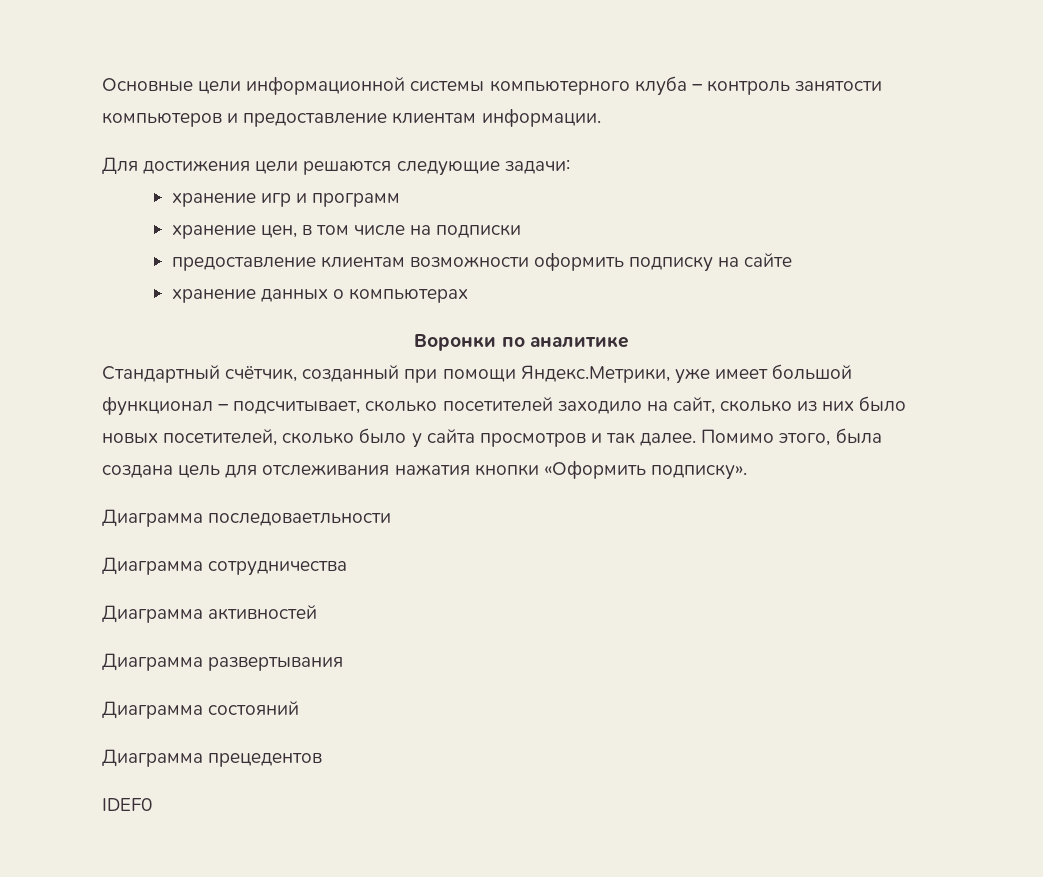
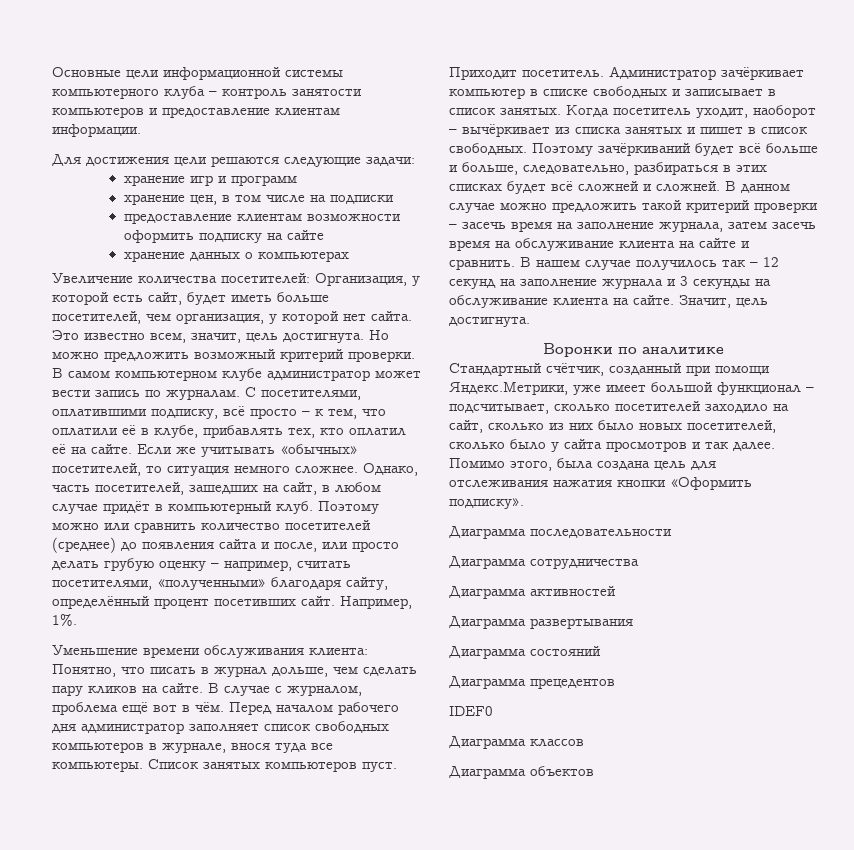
(468, 295) none -> [52,273,420,286] [52,292,329,305] [52,311,412,324] [52,330,389,343] [52,349,415,362] [52,368,421,381] [52,387,361,400] [52,406,386,419] [52,425,406,438] [52,444,358,457] [52,463,418,476] [52,482,381,495] [52,501,379,514] [52,520,371,533] [52,537,399,553] [52,558,351,571] [52,577,388,590] [52,596,412,609] [52,613,77,626] [52,645,368,658] [52,664,417,677] [52,683,362,696] [52,702,399,715] [52,721,389,734] [52,742,333,753] [52,759,397,772] [449,66,804,80] [449,86,776,99] [449,105,816,118] [449,124,807,137] [449,143,818,156] [449,162,767,175] [449,181,790,194] [449,200,818,213] [449,221,816,232] [449,238,750,251] [449,257,779,270] [449,276,771,289] [449,295,768,308] [449,317,530,327] // Увеличение количества посетителей: Организация, у которой есть сайт, будет иметь больше посетителей, чем организация, у которой нет сайта. Это известно всем, значит, цель достигнута. Но можно предложить возможный критерий проверки. В самом компьютерном клубе администратор может вести запись по журналам. С посетителями, оплатившими подписку, всё просто – к тем, что оплатили её в клубе, прибавлять тех, кто оплатил её на сайте. Если же учитывать «обычных» посетителей, то ситуация немного сложнее. Однако, часть посетителей, зашедших на сайт, в любом случае придёт в компьютерный клуб. Поэтому можно или сравнить количество посетителей (среднее) до появления сайта и после, или просто делать грубую оценку – например, считать посетителями, «полученными» благодаря сайту, определённый процент посетивших сайт. Например, 1%. // Уменьшение времени обслуживания клиента: Понятно, что писать в журнал дольше, чем сделать пару кликов на сайте. В случае с журналом, проблема ещё вот в чём. Перед началом рабочего дня администратор заполняет список свободных компьютеров в журнале, внося туда все компьютеры. Список занятых компьютеров пуст. Приходит посетитель. Администратор зачёркивает компьютер в списке свободных и записывает в список занятых. Когда посетитель уходит, наоборот – вычёркивает из списка занятых и пишет в список свободных. Поэтому зачёркиваний будет всё больше и больше, следовательно, разбираться в этих списках будет всё сложней и сложней. В данном случае можно предложить такой критерий проверки – засечь время на заполнение журнала, затем засечь время на обслуживание клиента на сайте и сравнить. В нашем случае получилось так – 12 секунд на заполнение журнала и 3 секунды на обслуживание клиента на сайте. Значит, цель достигнута.
[208,513,392,526] последоваетльности -> [530,529,672,538] последовательности
(152, 804) none -> [449,736,584,749] [449,766,594,779] // Диаграмма классов // Диаграмма объектов

